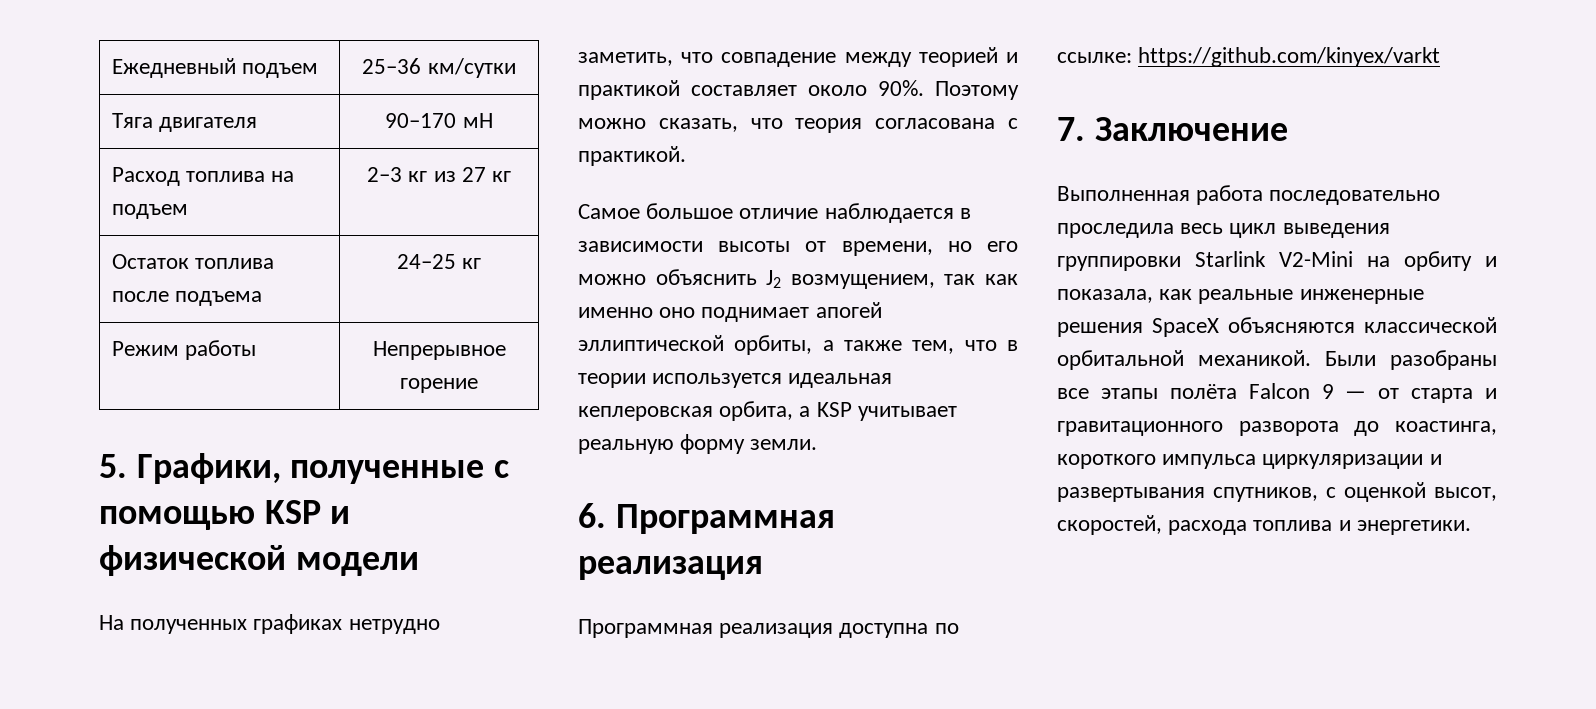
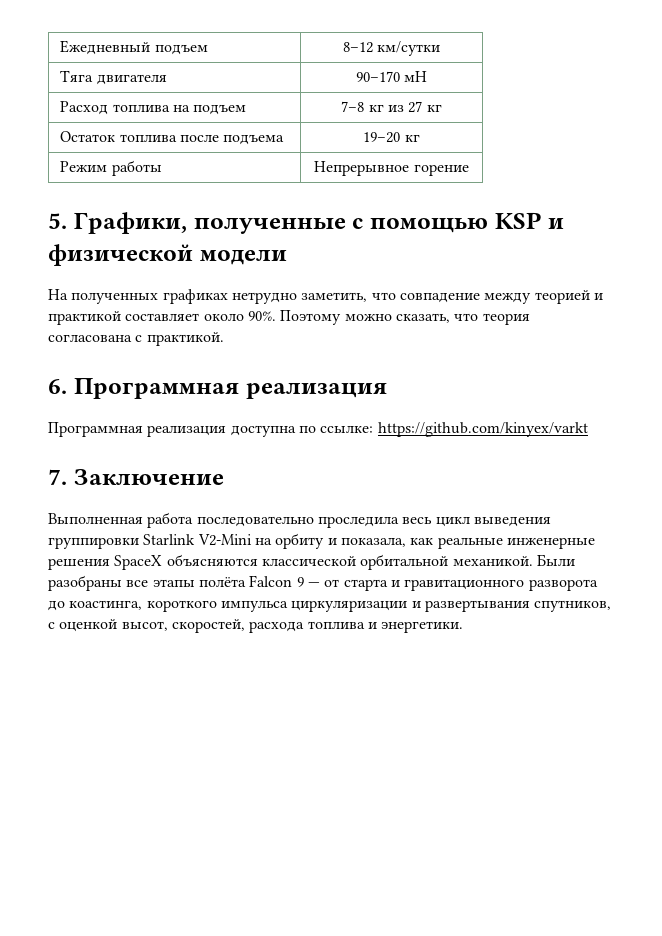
[362,58,422,74] 25–36 -> [342,42,373,53] 8–12
[367,167,403,182] 2–3 -> [341,101,365,112] 7–8
[396,254,456,269] 24–25 -> [363,132,401,143] 19–20
[578,203,971,223] [578,241,1018,256] [578,269,1018,289] [578,302,882,322] [578,335,1018,355] [578,373,893,388] [578,401,957,421] [578,434,818,454] // Самое большое отличие наблюдается в зависимости высоты от времени, но его можно объяснить J2 возмущением, так как именно оно поднимает апогей эллиптической орбиты, а также тем, что в теории используется идеальная кеплеровская орбита, а KSP учитывает реальную форму земли. -> (224, 339) none

